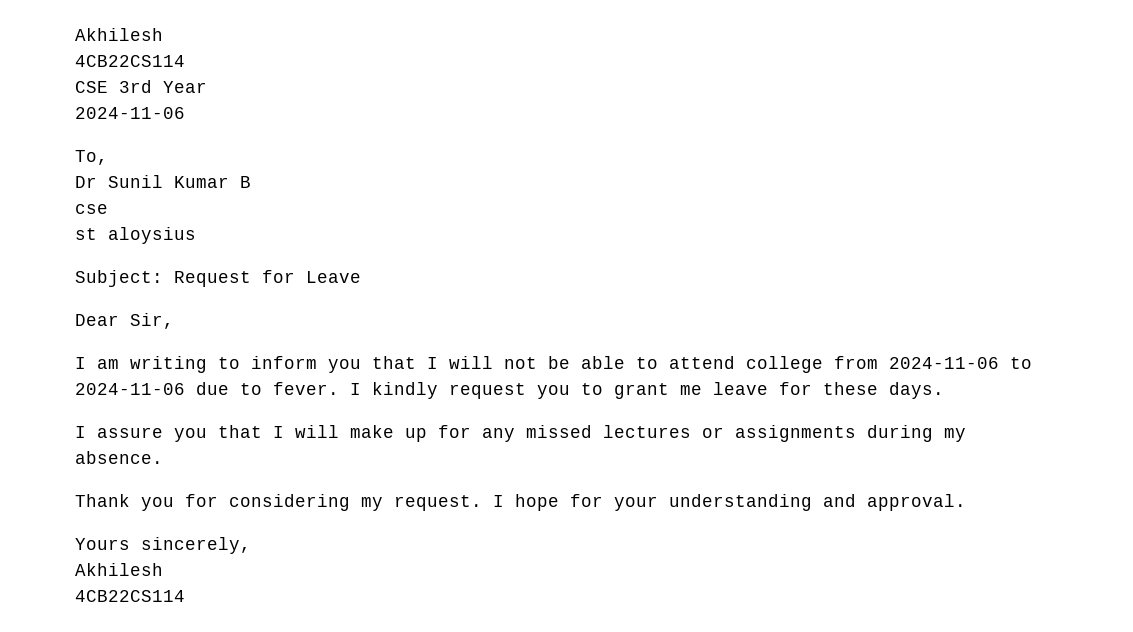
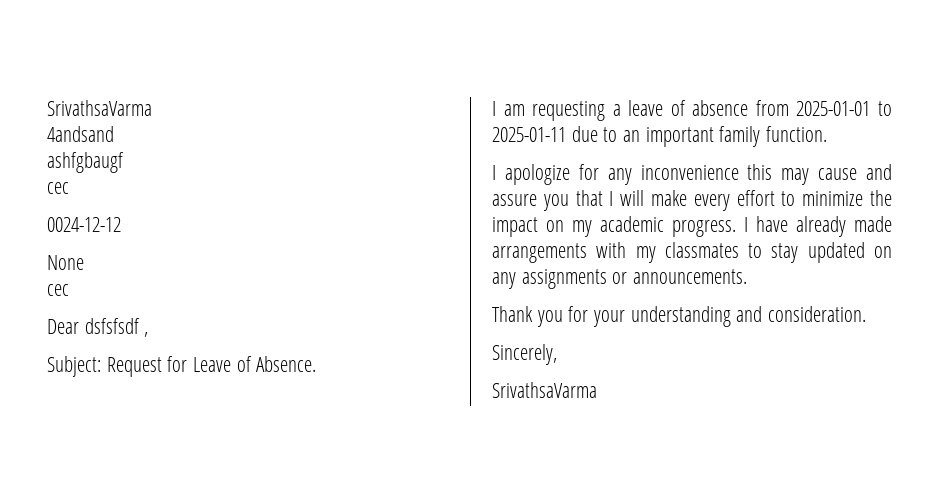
[75,28,163,41] [75,55,185,67] [75,80,207,93] [75,107,185,119] [75,150,108,165] [75,175,251,188] [75,204,108,214] [75,227,196,244] Akhilesh // 4CB22CS114 // CSE 3rd Year // 2024-11-06 // To, // Dr Sunil Kumar B // cse // st aloysius -> [47,100,152,116] [47,126,114,142] [47,152,124,173] [47,182,69,194] [47,217,121,232] [47,255,84,270] [47,284,69,296] [47,318,149,337] SrivathsaVarma // 4andsand // ashfgbaugf // cec // 0024-12-12 // None // cec // Dear dsfsfsdf ,
[75,313,174,329] // Dear Sir, -> [236,356,317,372] of Absence.
[130,356,1032,373] [75,382,944,399] [75,426,86,438] writing to inform you that I will not be able to attend college from 2024-11-06 to 2024-11-06 due to fever. I kindly request you to grant me leave for these days. // I -> [532,100,892,121] [492,126,828,147] [492,164,892,185] requesting a leave of absence from 2025-01-01 to 2025-01-11 due to an important family function. // I apologize for any inconvenience this may cause and
[405,425,966,442] [75,451,163,464] [75,494,966,511] [75,537,251,554] [75,563,163,576] [75,590,185,602] up for any missed lectures or assignments during my absence. // Thank you for considering my request. I hope for your understanding and approval. // Yours sincerely, // Akhilesh // 4CB22CS114 -> [693,190,892,211] [492,216,892,237] [492,242,892,263] [492,269,748,289] [492,306,867,327] [492,344,557,365] [492,382,597,398] every effort to minimize the impact on my academic progress. I have already made arrangements with my classmates to stay updated on any assignments or announcements. // Thank you for your understanding and consideration. // Sincerely, // SrivathsaVarma

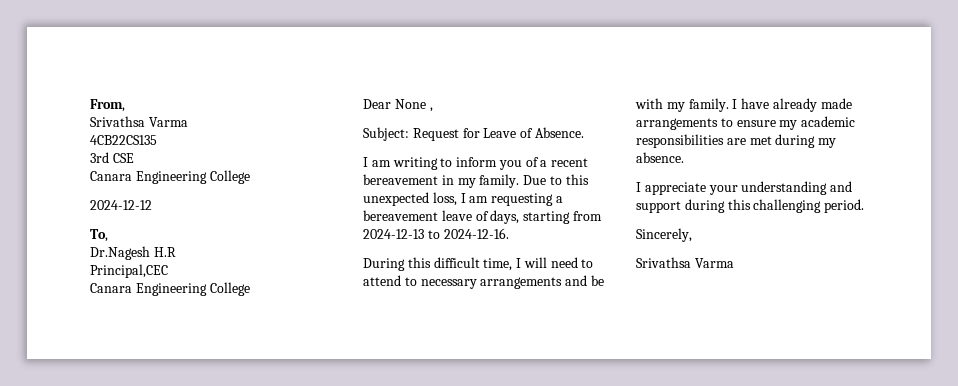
[47,100,152,116] [47,126,114,142] [47,152,124,173] [47,182,69,194] [47,217,121,232] [47,255,84,270] [47,284,69,296] [47,318,140,334] SrivathsaVarma // 4andsand // ashfgbaugf // cec // 0024-12-12 // None // cec // Dear dsfsfsdf -> [90,99,125,112] [90,116,188,127] [90,135,157,145] [90,152,134,163] [90,170,250,184] [90,200,152,210] [90,229,108,242] [90,246,176,260] [90,264,168,278] [90,282,250,296] [363,99,426,109] From, // Srivathsa Varma // 4CB22CS135 // 3rd CSE // Canara Engineering College // 2024-12-12 // To, // Dr.Nagesh H.R // Principal,CEC // Canara Engineering College // Dear None
(525, 110) none -> [392,157,589,170] [363,174,589,188] [363,192,489,206] writing to inform you of a recent bereavement in my family. Due to this unexpected loss, I am
(621, 110) none -> [363,210,438,221] bereavement
[692,100,892,116] [492,126,828,147] [492,164,892,185] [492,190,892,211] [492,216,736,237] absence from 2025-01-01 to 2025-01-11 due to an important family function. // I apologize for any inconvenience this may cause and assure you that I will make every effort to minimize the impact on my academic progress. -> [490,210,602,224] [363,228,509,239] [363,257,594,271] [363,275,604,289] [635,98,729,112] days, starting from 2024-12-13 to 2024-12-16. // During this difficult time, I will need to attend to necessary arrangements and be with my family.
[596,242,892,263] [492,269,748,289] [492,306,867,327] with my classmates to stay updated on any assignments or announcements. // Thank you for your understanding and consideration. -> [720,116,856,130] [636,134,837,148] [636,152,684,163] [636,181,853,195] [636,199,865,213] to ensure my academic responsibilities are met during my absence. // I appreciate your understanding and support during this challenging period.
[492,382,597,398] SrivathsaVarma -> [636,257,734,268] Srivathsa Varma

